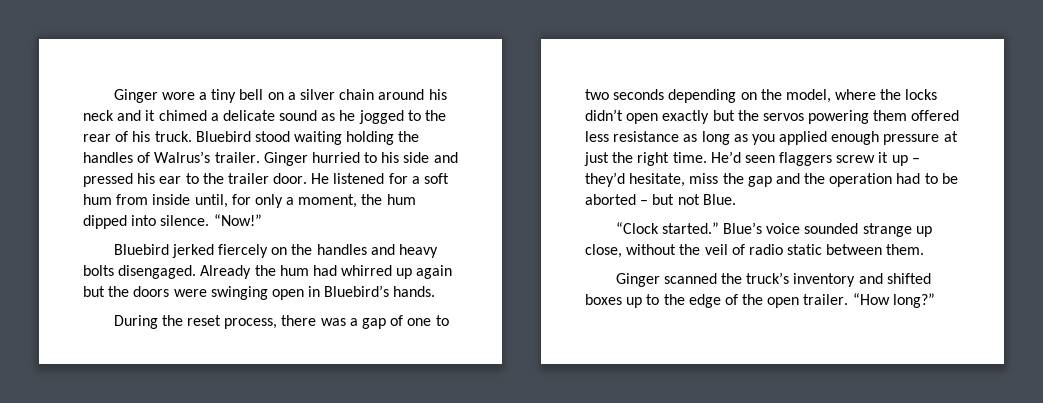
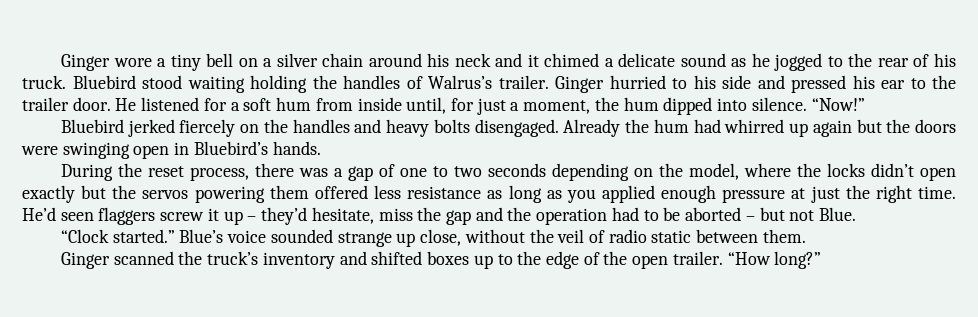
[254,194,283,208] only -> [476,98,506,115] just

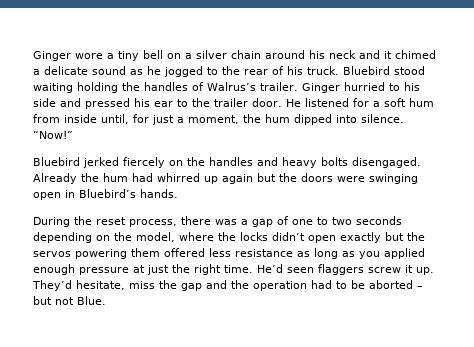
[223,207,308,225] up – they’d -> [416,267,434,275] [32,280,72,291] up. They’d
[61,229,806,247] [61,251,822,269] // “Clock started.” Blue’s voice sounded strange up close, without the veil of radio static between them. // Ginger scanned the truck’s inventory and shifted boxes up to the edge of the open trailer. “How long?” -> (106, 300) none

